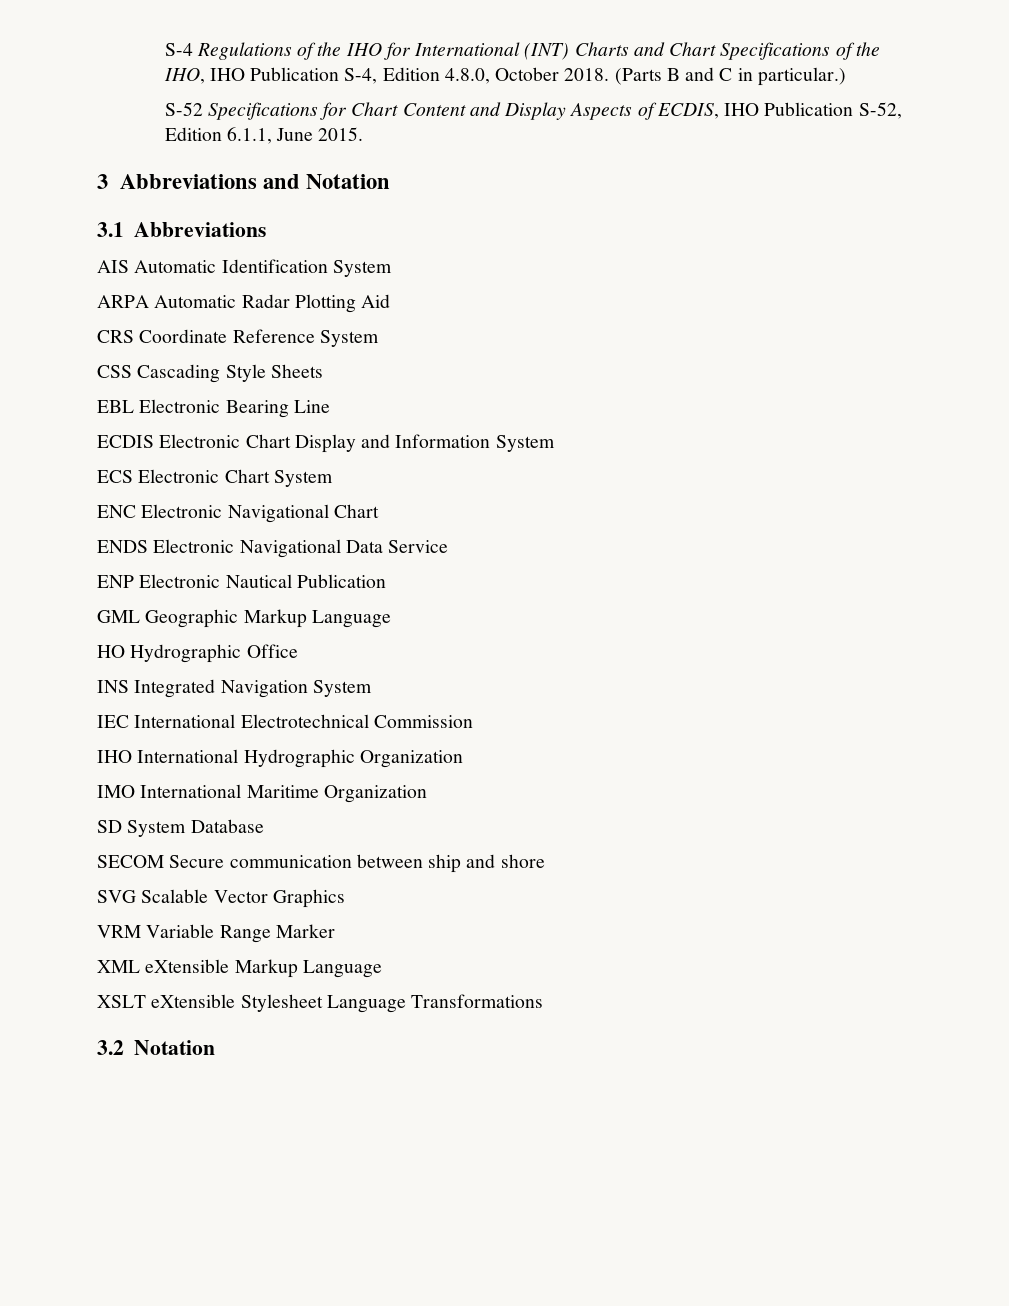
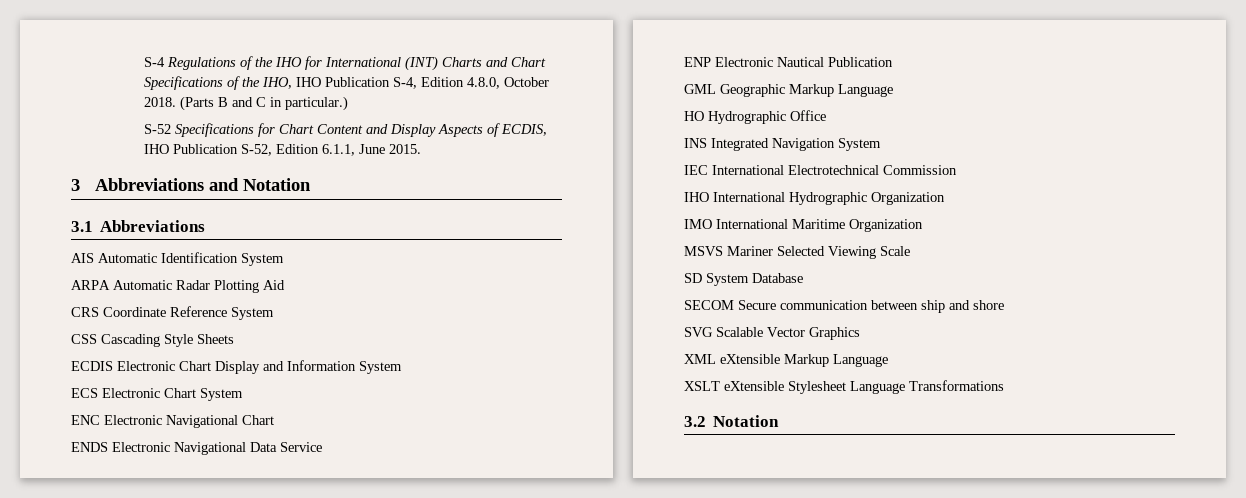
[97,399,330,418] // EBL Electronic Bearing Line -> (234, 339) none
(427, 794) none -> [684,246,910,259] // MSVS Mariner Selected Viewing Scale
[97,924,335,943] // VRM Variable Range Marker -> (860, 333) none

